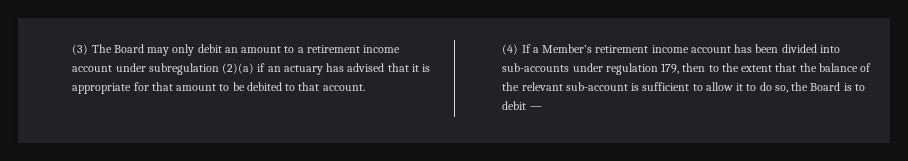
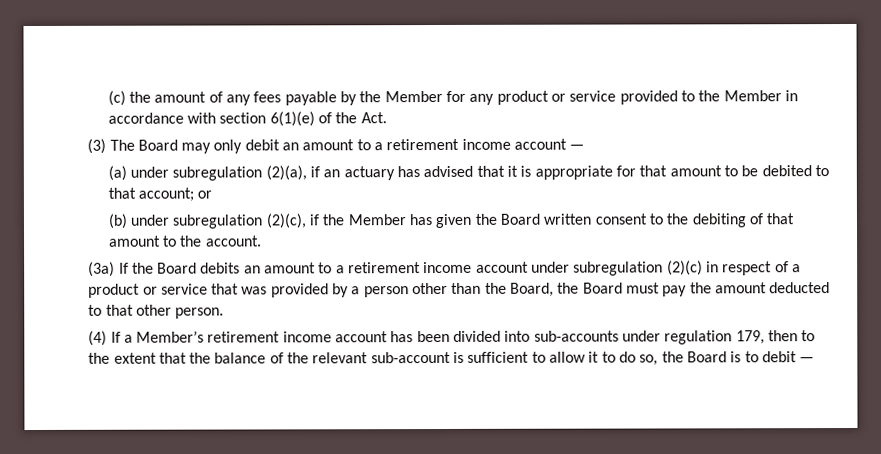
(72, 49) none -> [107,90,798,106] [107,111,387,127] (c) the amount of any fees payable by the Member for any product or service provided to the Member in accordance with section 6(1)(e) of the Act. //
[115,63,255,75] under subregulation (2)(a) -> [569,144,585,150] [107,165,307,181] — // (a) under subregulation (2)(a),
[322,84,365,91] account. -> [138,187,213,202] [107,213,795,229] [108,235,262,247] [88,260,801,277] [88,282,831,298] [88,304,225,319] account; or // (b) under subregulation (2)(c), if the Member has given the Board written consent to the debiting of that amount to the account. // (3a) If the Board debits an amount to a retirement income account under subregulation (2)(c) in respect of a product or service that was provided by a person other than the Board, the Board must pay the amount deducted to that other person.

